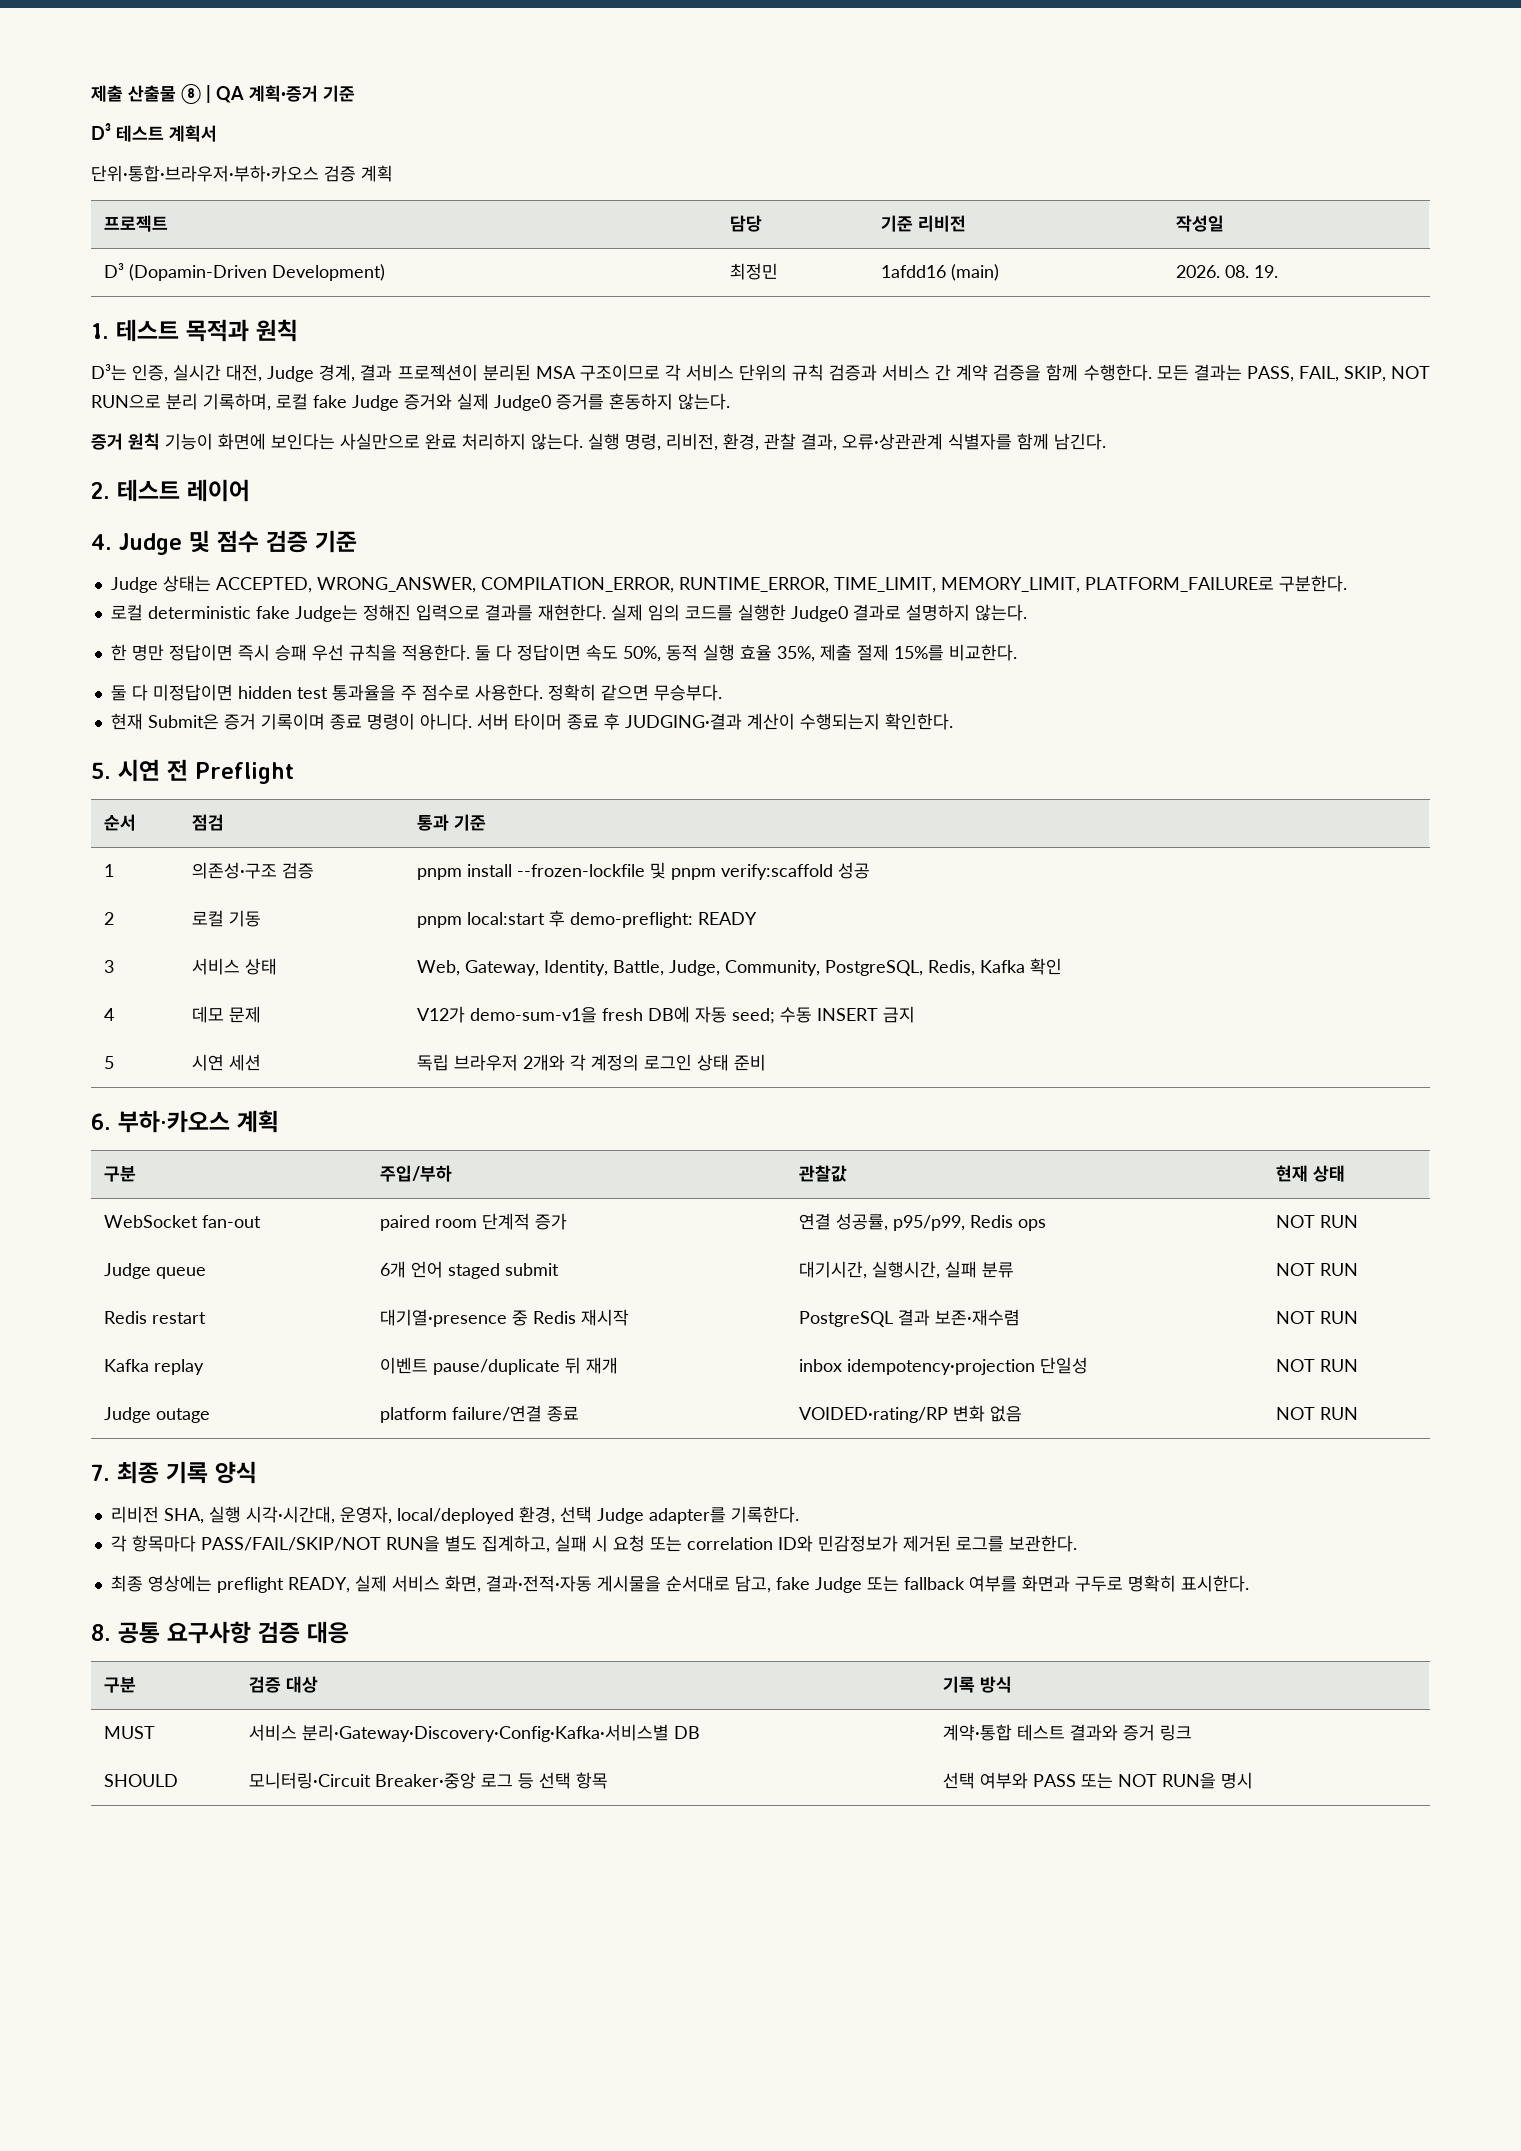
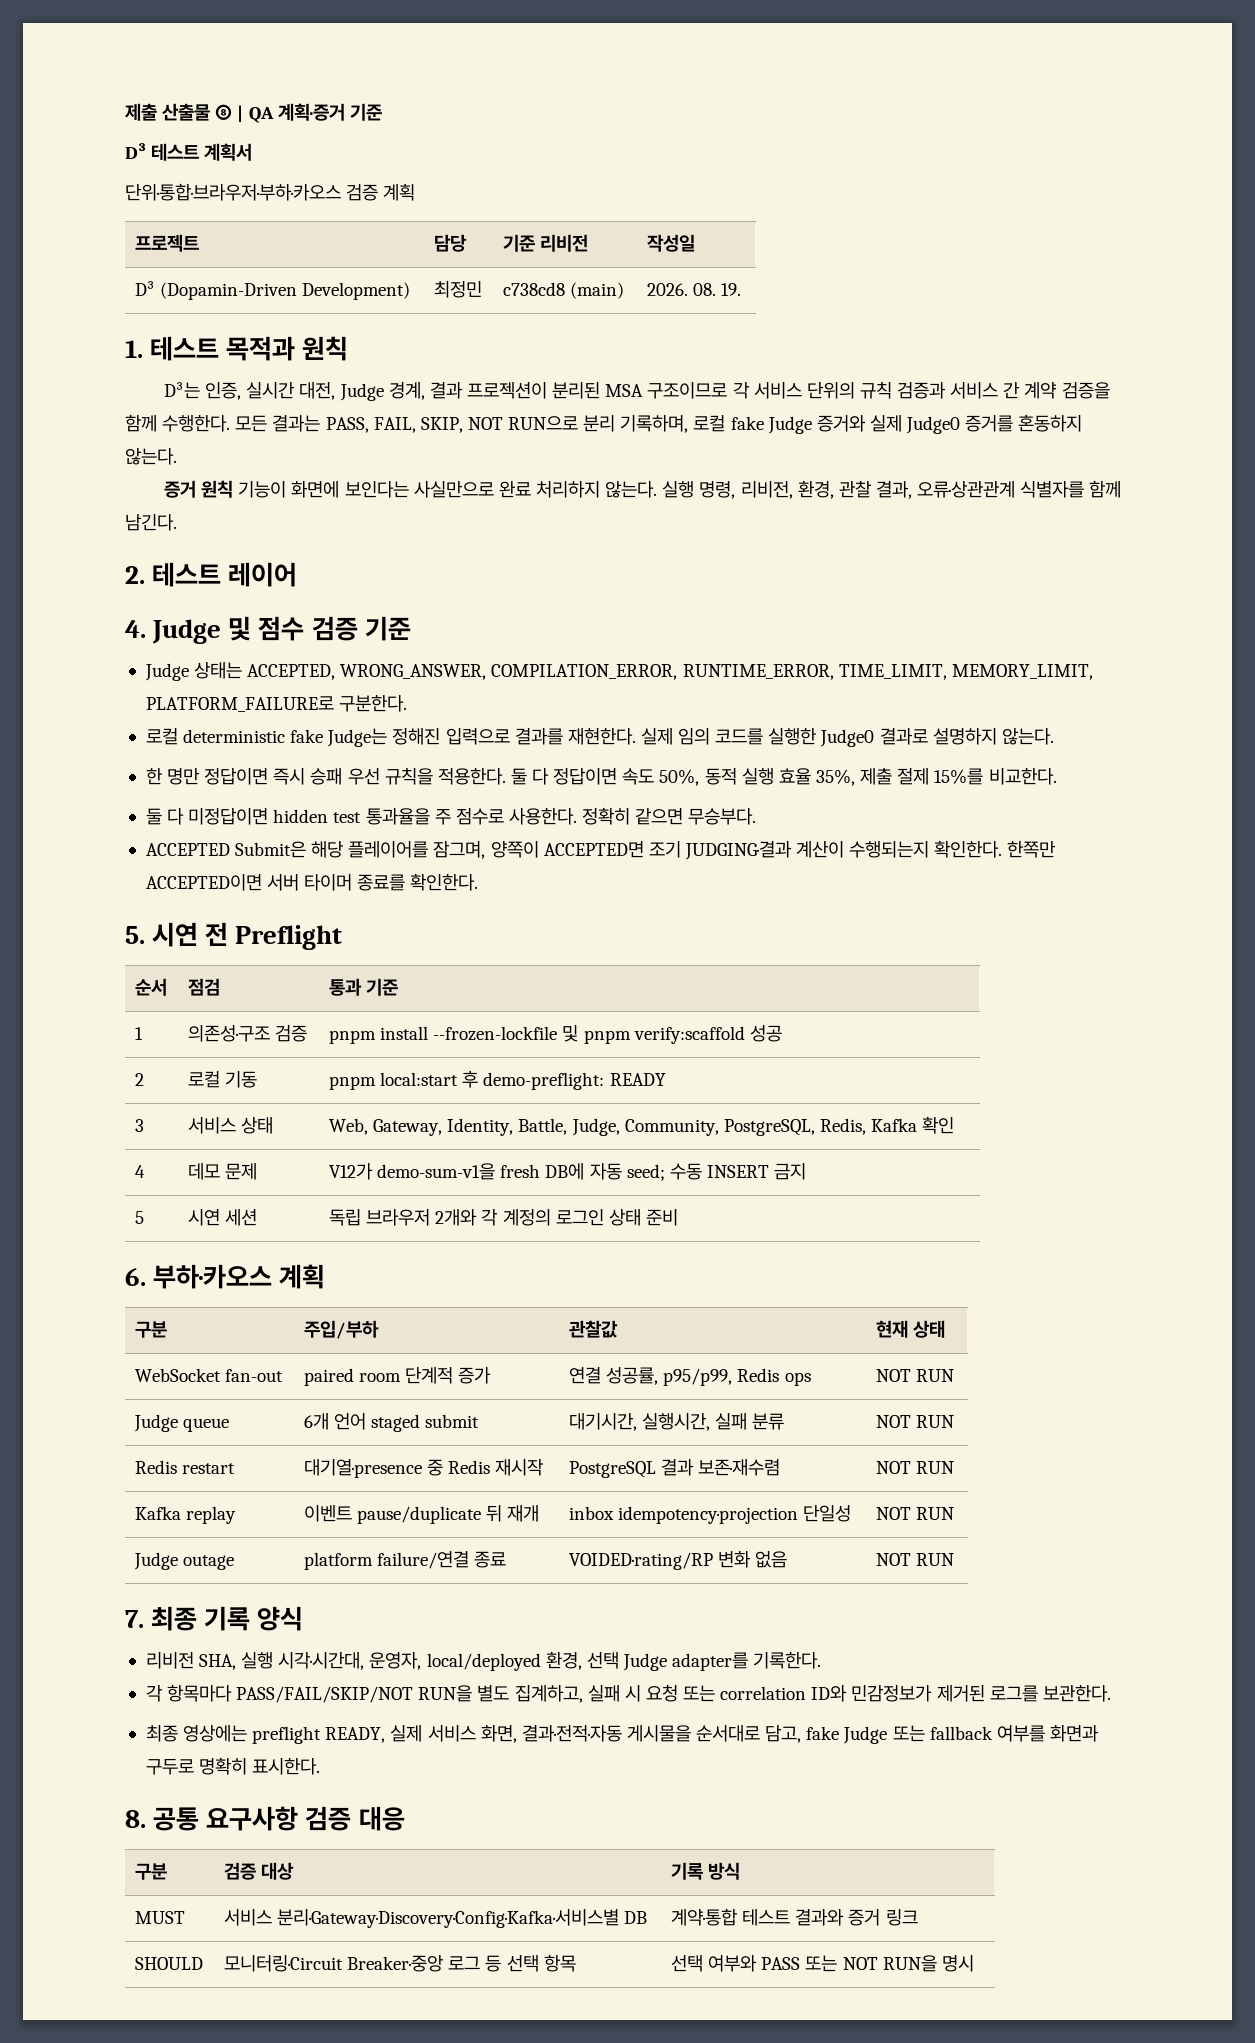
[880,265,946,278] 1afdd16 -> [503,282,566,296] c738cd8
[110,713,880,730] 현재 Submit은 증거 기록이며 종료 명령이 아니다. 서버 타이머 종료 후 JUDGING·결과 계산이 수행되는지 -> [145,840,1057,860] [145,874,406,891] ACCEPTED Submit은 해당 플레이어를 잠그며, 양쪽이 ACCEPTED면 조기 JUDGING·결과 계산이 수행되는지 확인한다. 한쪽만 ACCEPTED이면 서버 타이머 종료를

